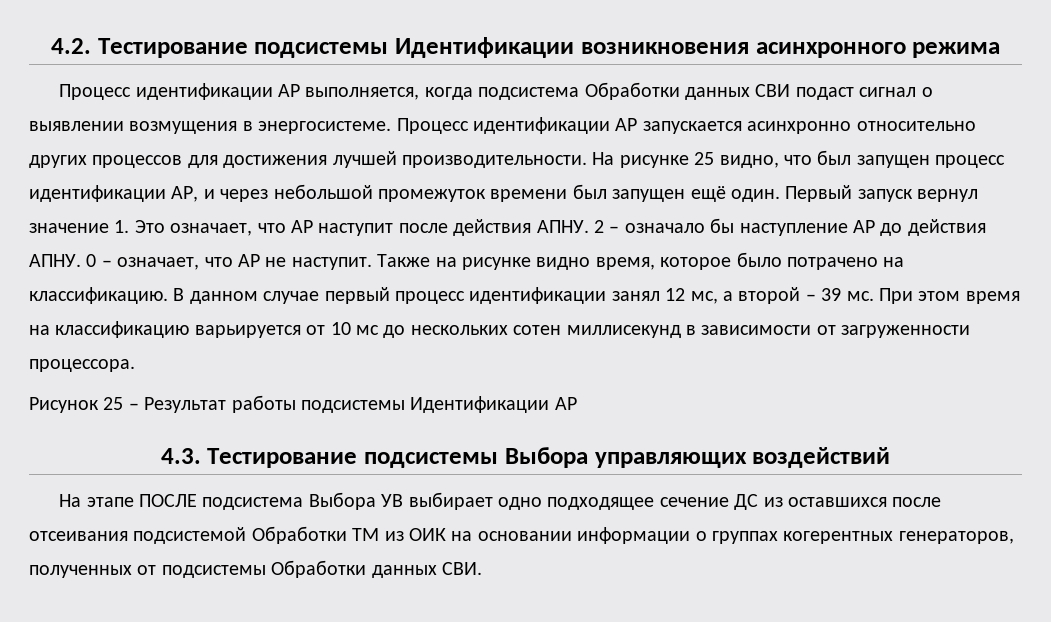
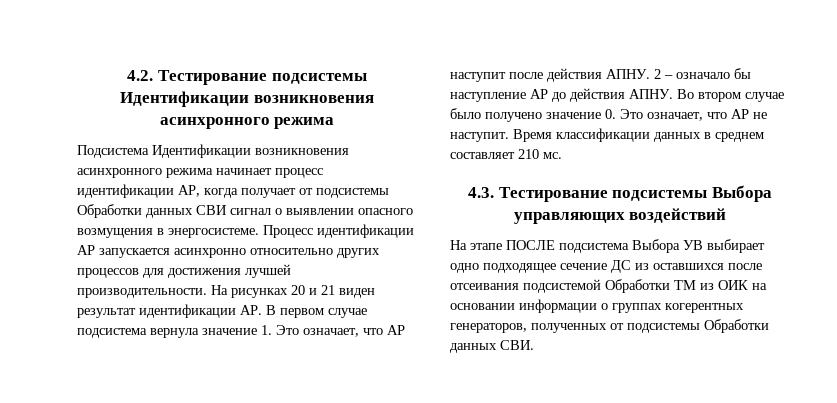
[59,83,580,100] Процесс идентификации АР выполняется, когда подсистема -> [77,144,349,158] [77,168,323,178] [77,184,389,198] Подсистема Идентификации возникновения асинхронного режима начинает процесс идентификации АР, когда получает от подсистемы
[795,87,854,100] подаст -> (227, 210) none
(124, 126) none -> [358,208,413,215] опасного
[619,150,1006,168] [29,184,979,202] рисунке 25 видно, что был запущен процесс идентификации АР, и через небольшой промежуток времени был запущен ещё один. Первый запуск вернул -> [231,285,375,298] [77,304,367,318] [77,328,199,338] рисунках 20 и 21 виден результат идентификации АР. В первом случае подсистема вернула
[86,254,112,267] 0 – -> [677,89,784,102] [450,108,643,122] Во втором случае было получено значение 0. Это
[377,252,905,270] [29,287,1020,304] [29,321,971,338] [29,359,135,372] [29,395,577,413] Также на рисунке видно время, которое было потрачено на классификацию. В данном случае первый процесс идентификации занял 12 мс, а второй – 39 мс. При этом время на классификацию варьируется от 10 мс до нескольких сотен миллисекунд в зависимости от загруженности процессора. // Рисунок 25 – Результат работы подсистемы Идентификации АР -> [513,128,764,142] [450,149,562,159] Время классификации данных в среднем составляет 210 мс.

